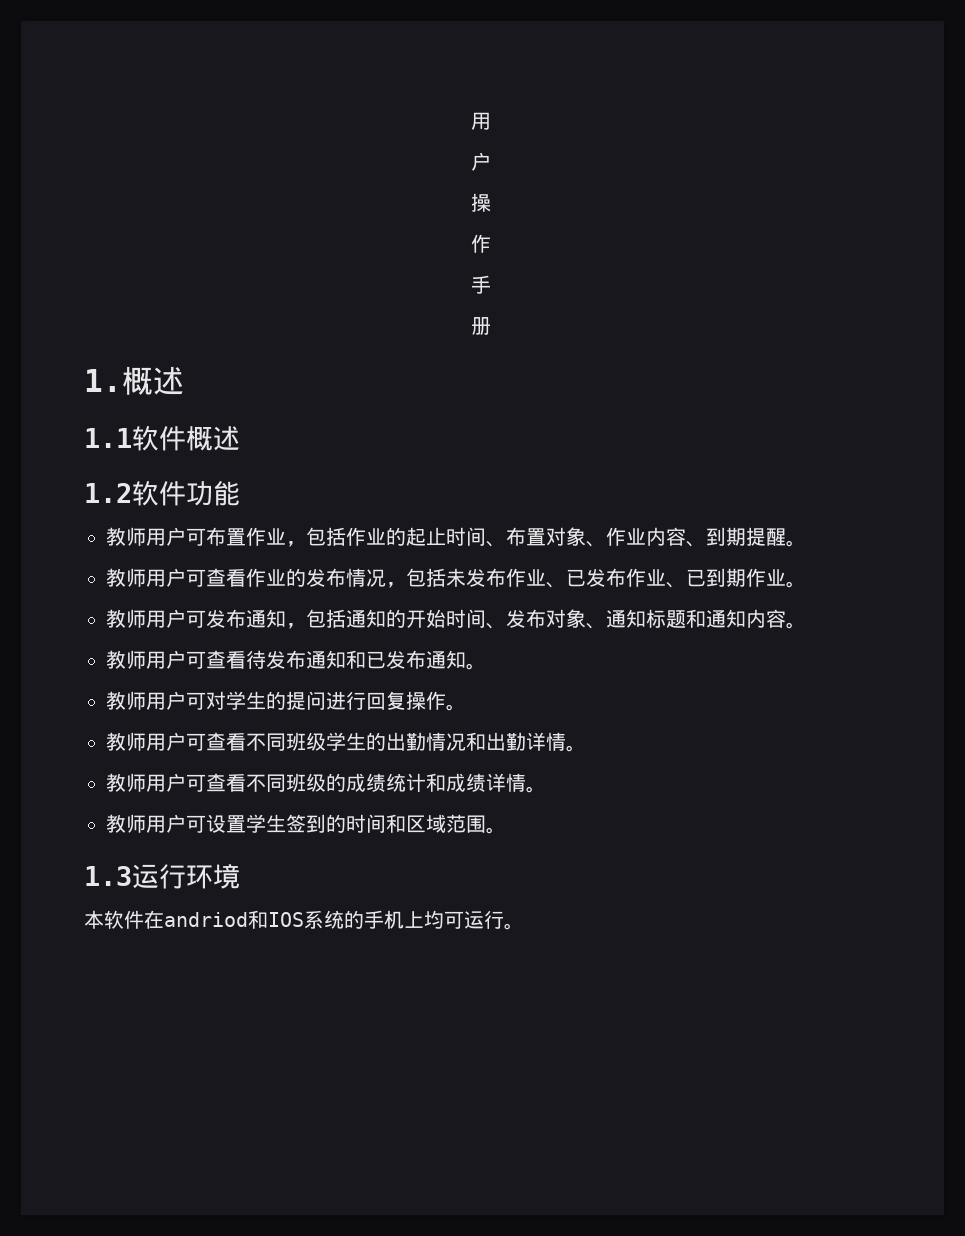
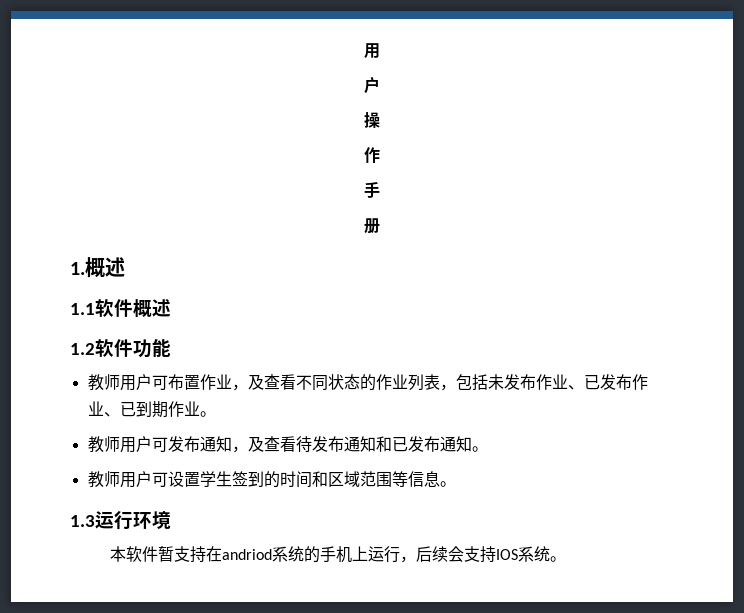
[306,527,806,547] [106,568,386,587] 包括作业的起止时间、布置对象、作业内容、到期提醒。 // 教师用户可查看作业的发布情况 -> [247,374,440,391] 及查看不同状态的作业列表
[306,609,806,629] [106,650,206,669] 包括通知的开始时间、发布对象、通知标题和通知内容。 // 教师用户可 -> [247,436,264,452] 及
[106,691,466,711] [106,732,586,752] [106,773,546,793] // 教师用户可对学生的提问进行回复操作。 // 教师用户可查看不同班级学生的出勤情况和出勤详情。 // 教师用户可查看不同班级的成绩统计和成绩详情。 -> (488, 449) none
(486, 824) none -> [391,471,440,487] 等信息
[144,910,504,929] 在andriod和IOS系统的手机上均可运行 -> [157,546,550,563] 暂支持在andriod系统的手机上运行，后续会支持IOS系统

